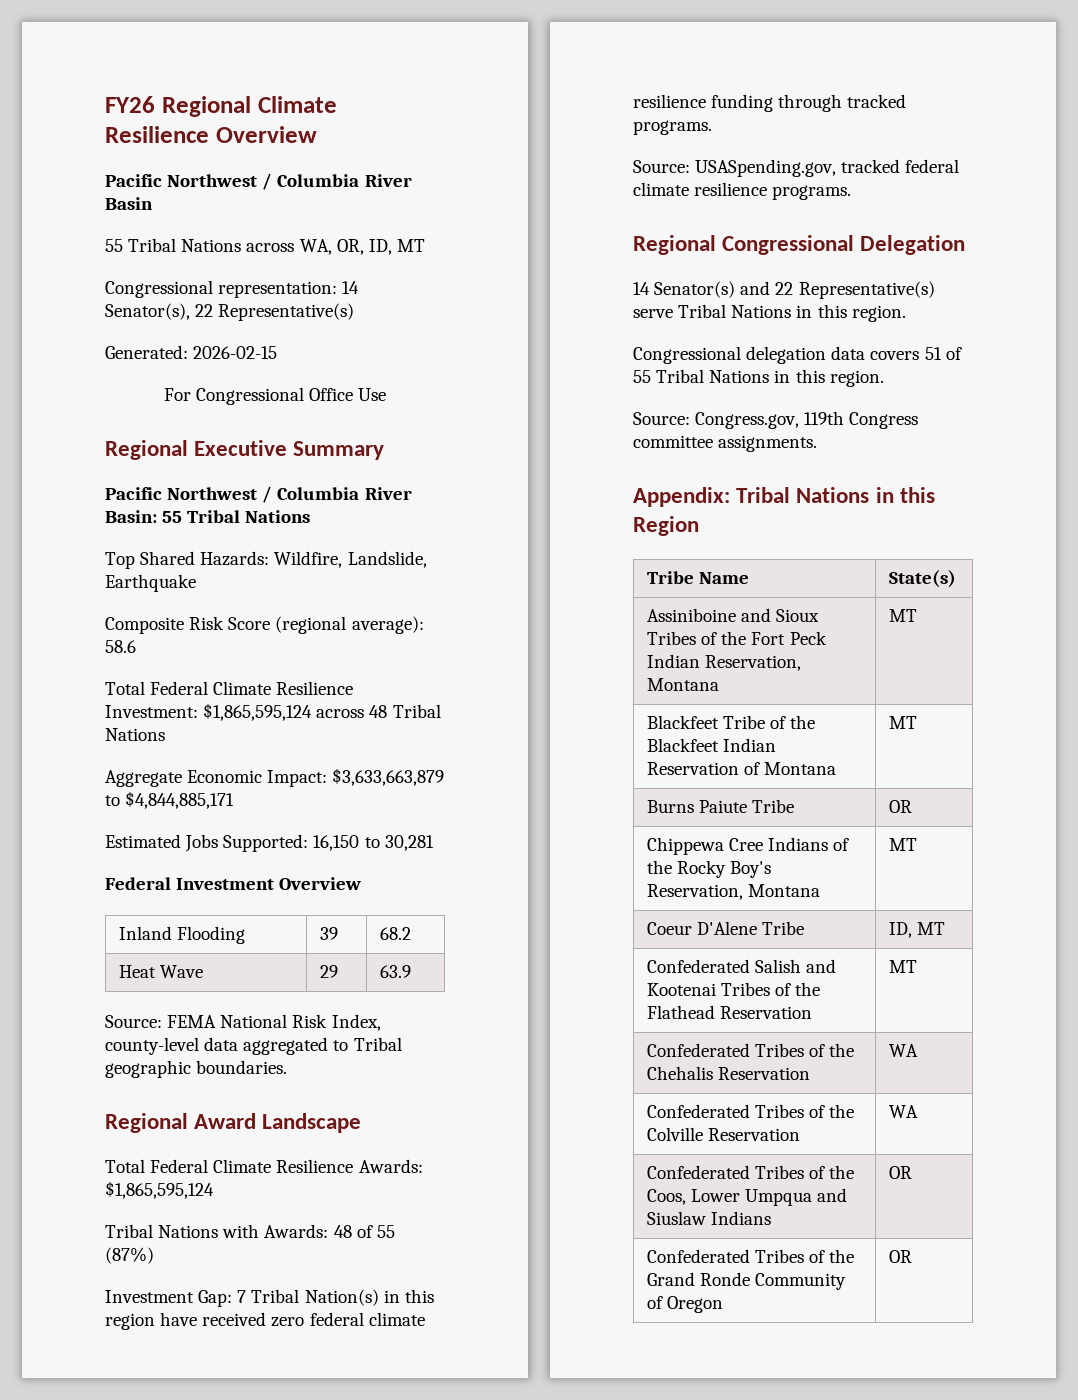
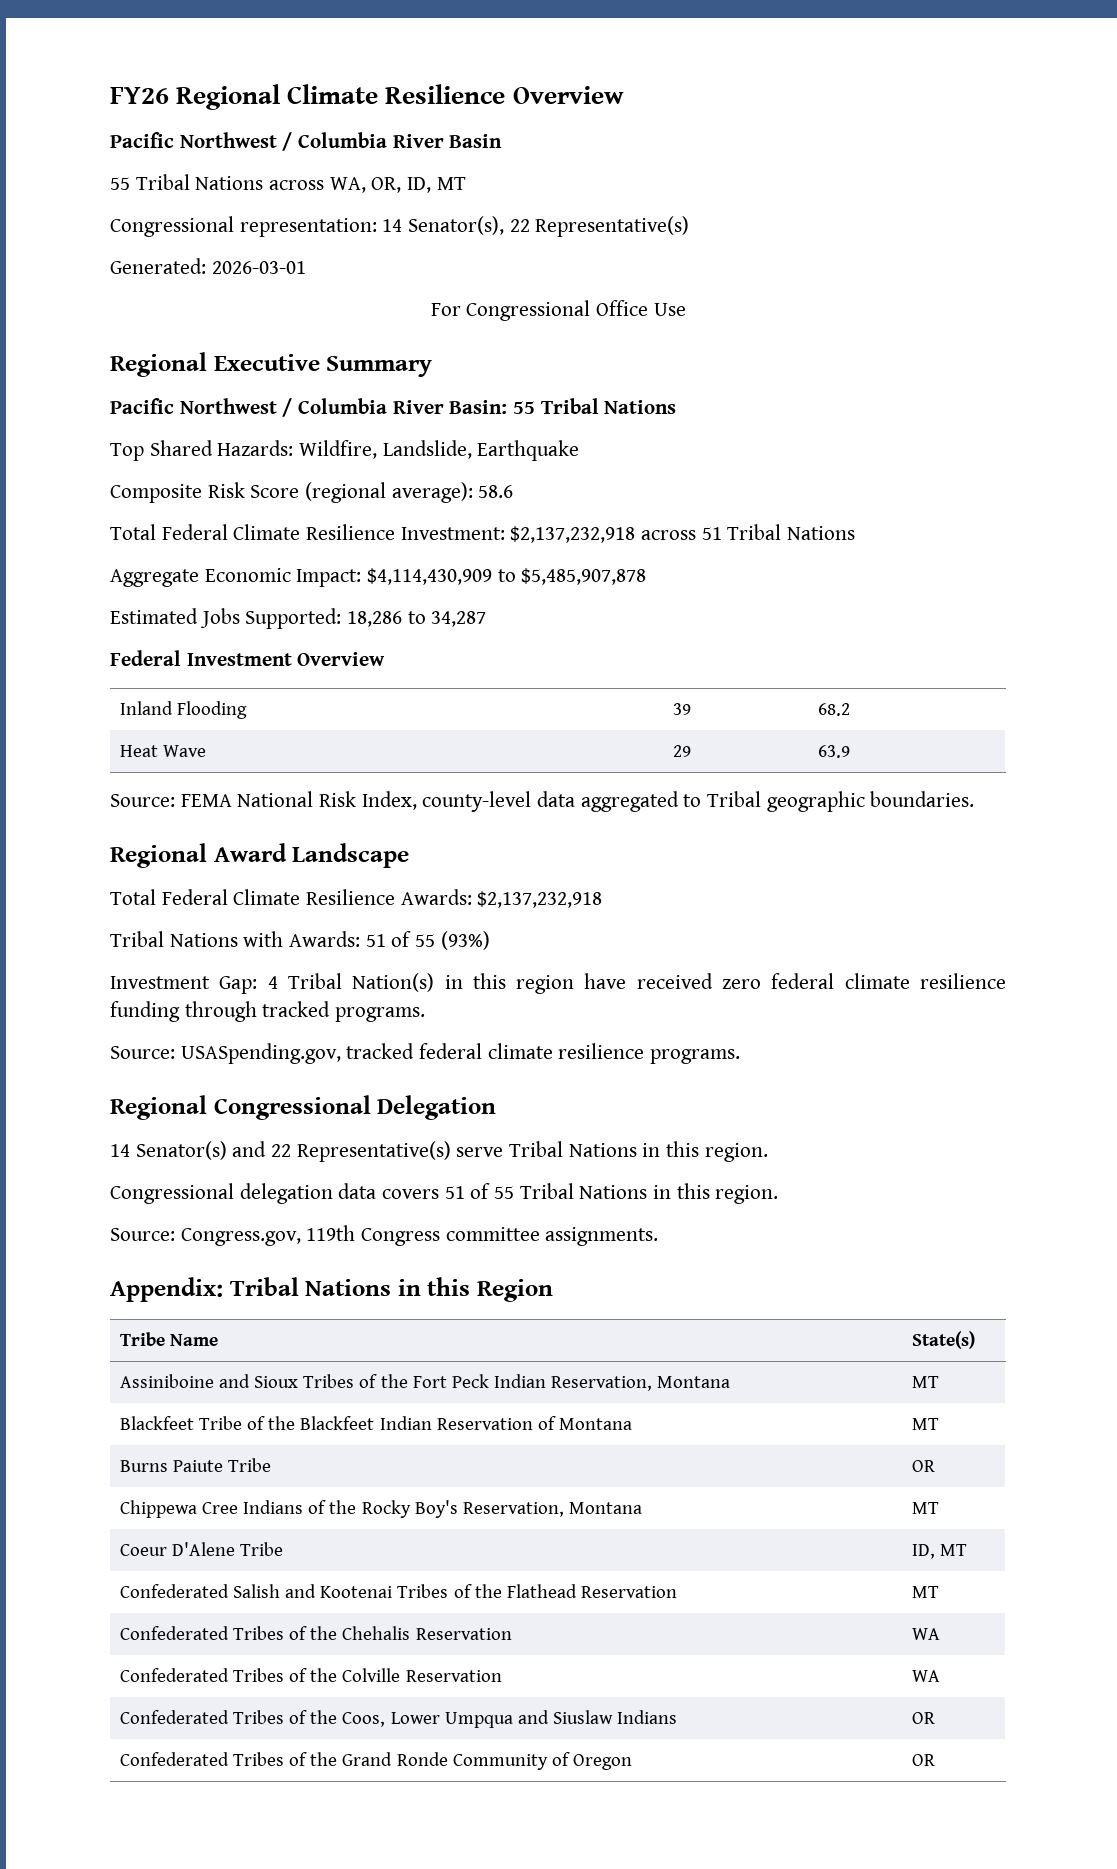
[193,346,278,359] 2026-02-15 -> [211,261,306,274] 2026-03-01
[203,703,388,721] $1,865,595,124 across 48 -> [510,526,722,543] $2,137,232,918 across 51
[332,768,445,786] [105,791,235,809] $3,633,663,879 to $4,844,885,171 -> [367,568,647,585] $4,114,430,909 to $5,485,907,878
[313,835,434,851] 16,150 to 30,281 -> [347,611,487,627] 18,286 to 34,287
[105,1181,214,1199] $1,865,595,124 -> [477,891,603,908] $2,137,232,918
[333,1225,395,1238] [105,1247,154,1264] 48 of 55 (87%) -> [365,931,490,950] 51 of 55 (93%)
[237,1290,247,1303] 7 -> [267,976,278,989] 4

